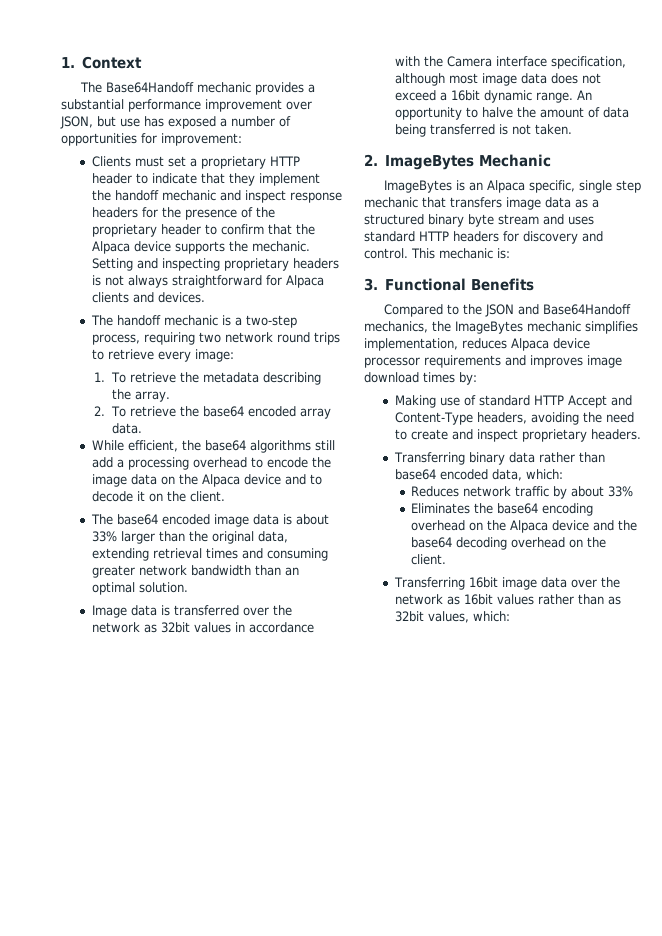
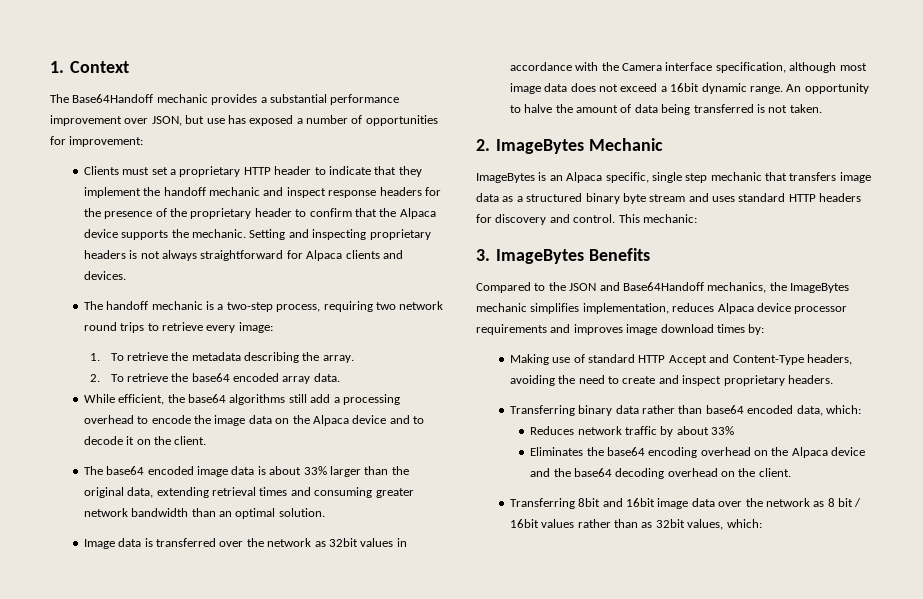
[439,248,510,259] mechanic is: -> [642,214,697,223] mechanic:
[384,278,466,291] Functional -> [496,249,585,264] ImageBytes
(465, 583) none -> [578,498,623,507] 8bit and
(460, 600) none -> [827,498,862,507] 8 bit /

